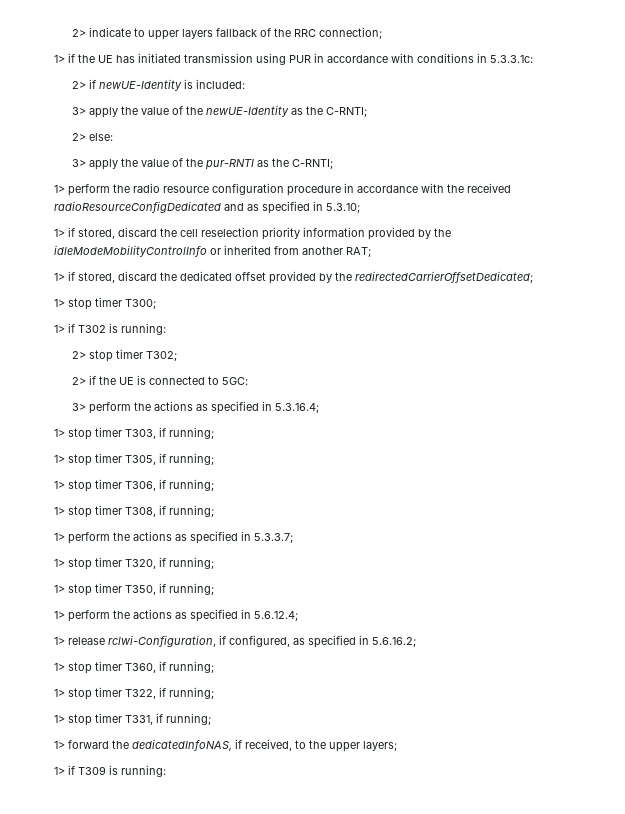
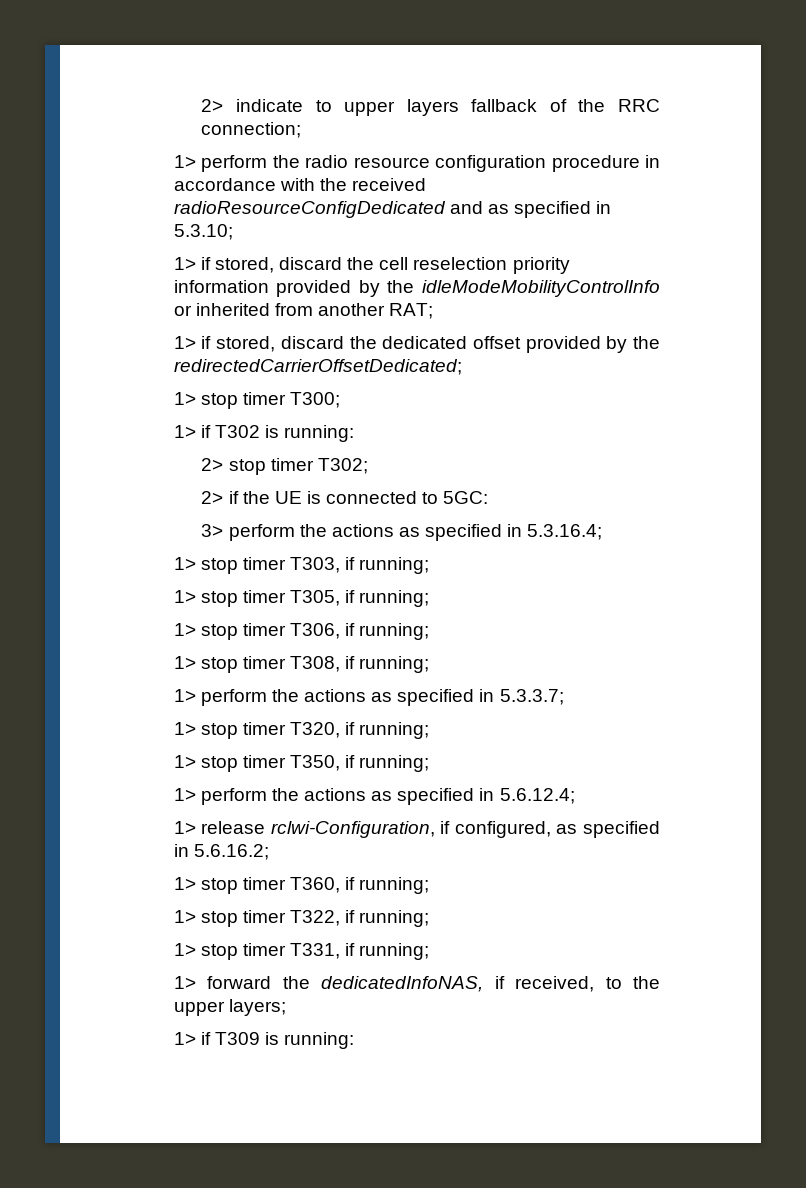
[53,53,533,65] [72,79,246,91] [72,105,368,118] [72,133,114,141] [72,158,334,170] // 1> if the UE has initiated transmission using PUR in accordance with conditions in 5.3.3.1c: // 2> if newUE-Identity is included: // 3> apply the value of the newUE-Identity as the C-RNTI; // 2> else: // 3> apply the value of the pur-RNTI as the C-RNTI; -> (302, 130) none

